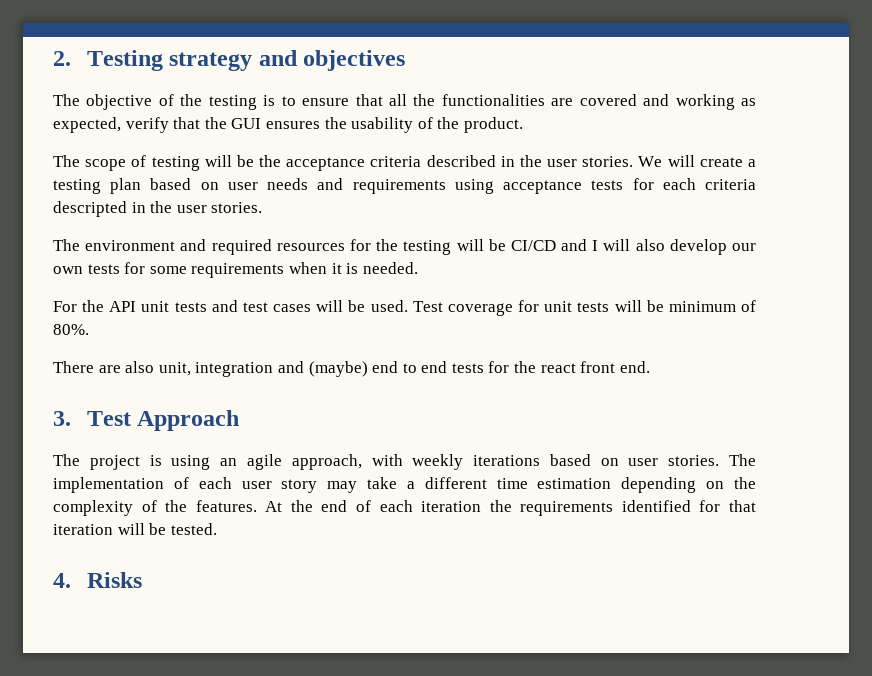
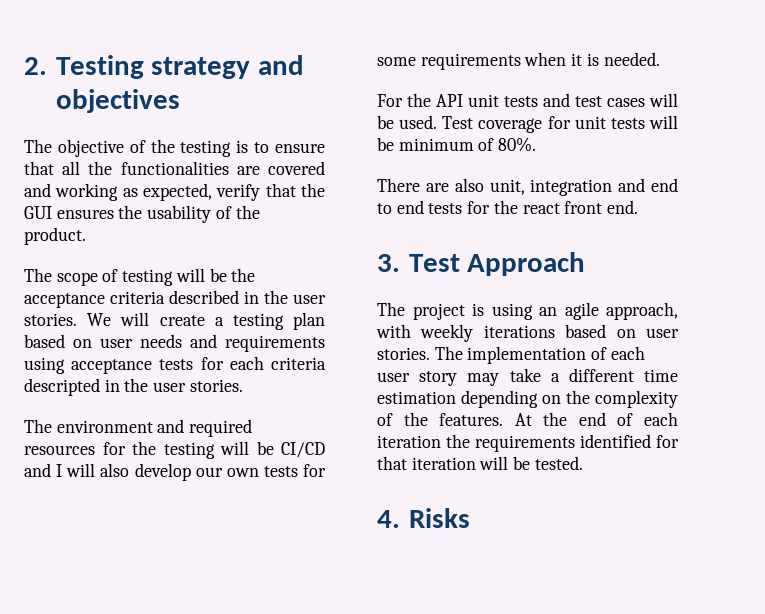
[308,361,368,377] (maybe) -> (646, 185) none

